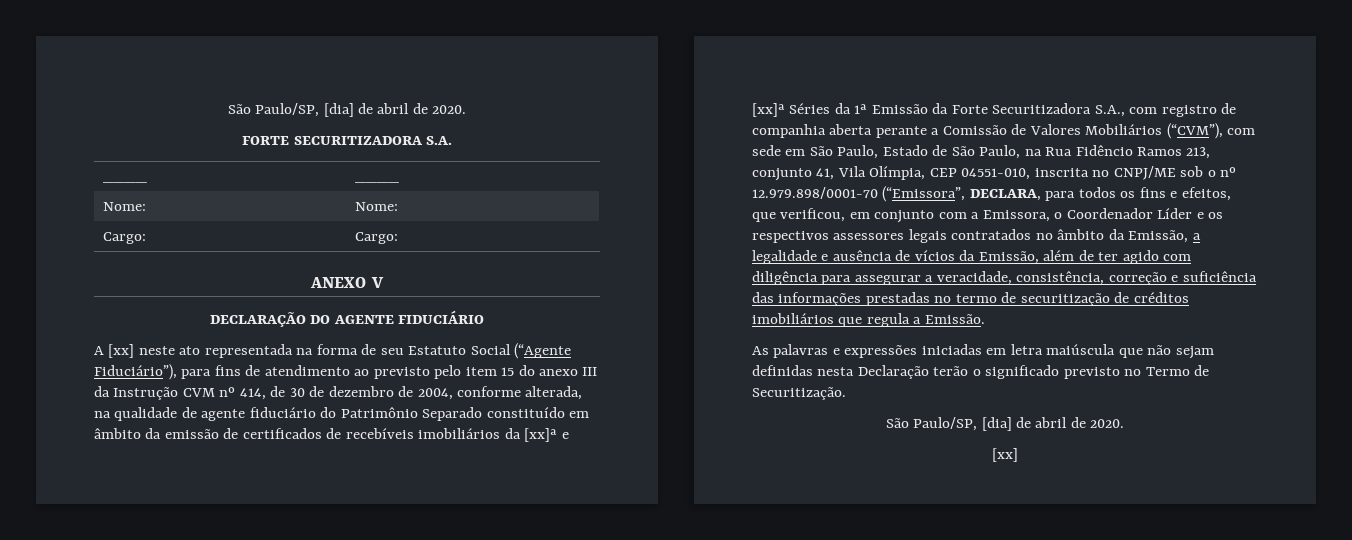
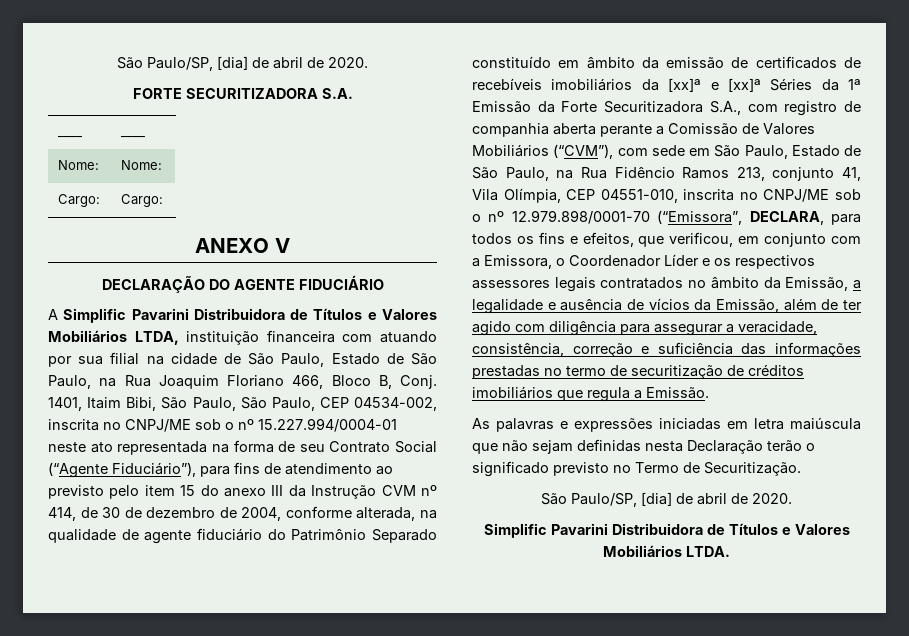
[108,344,135,358] [xx] -> [63,308,437,323] [48,330,437,345] [48,352,437,367] [48,375,437,389] [48,397,437,411] [48,418,397,432] Simplific Pavarini Distribuidora de Títulos e Valores Mobiliários LTDA, instituição financeira com atuando por sua filial na cidade de São Paulo, Estado de São Paulo, na Rua Joaquim Floriano 466, Bloco B, Conj. 1401, Itaim Bibi, São Paulo, São Paulo, CEP 04534-002, inscrita no CNPJ/ME sob o nº 15.227.994/0004-01
[408,346,467,355] Estatuto -> [329,441,391,453] Contrato
[992,448,1018,462] [xx] -> [483,523,850,538] [603,545,730,557] Simplific Pavarini Distribuidora de Títulos e Valores Mobiliários LTDA.

